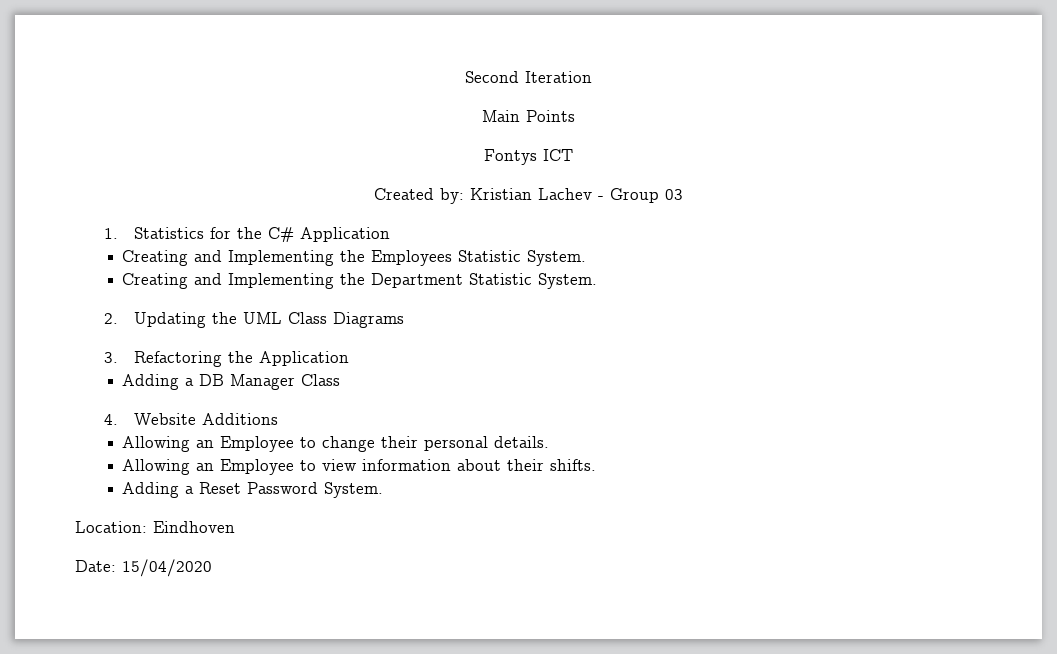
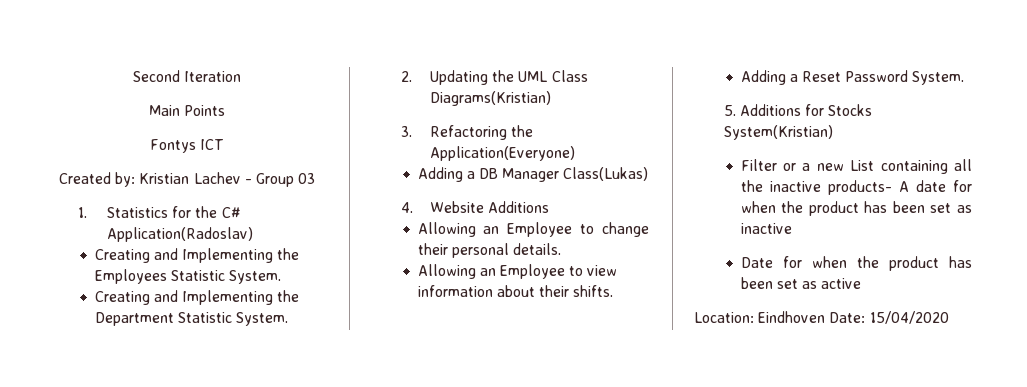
[299,227,390,242] Application -> [107,227,254,242] Application(Radoslav)
[332,312,404,328] Diagrams -> [430,91,552,106] Diagrams(Kristian)
[258,351,349,366] Application -> [430,146,576,161] Application(Everyone)
[301,374,341,386] Class -> [563,167,649,181] Class(Lukas)
(384, 490) none -> [723,104,873,116] [723,125,833,140] [740,159,972,174] [740,180,972,195] [740,201,972,216] [740,223,792,234] [740,256,972,271] [740,277,862,289] // 5. Additions for Stocks System(Kristian) // Filter or a new List containing all the inactive products- A date for when the product has been set as inactive // Date for when the product has been set as active
(235, 527) // -> (826, 317) none

